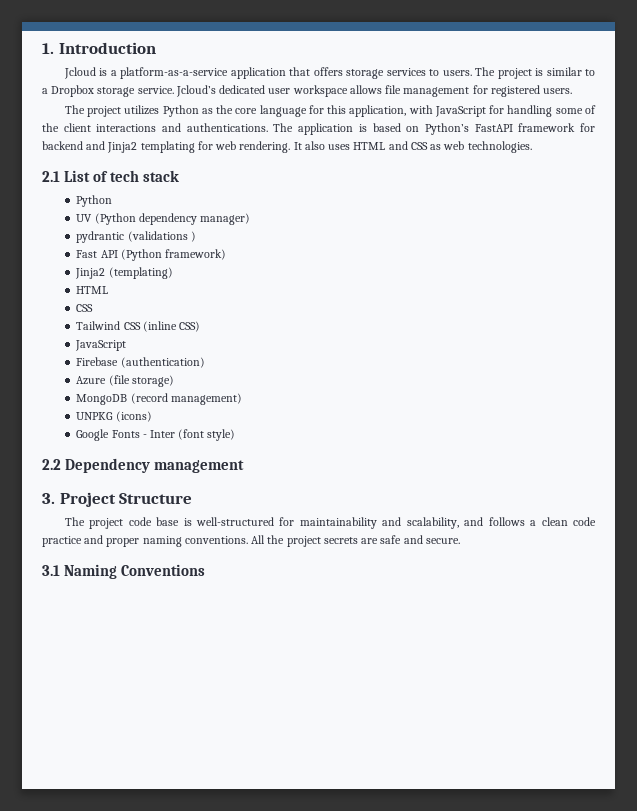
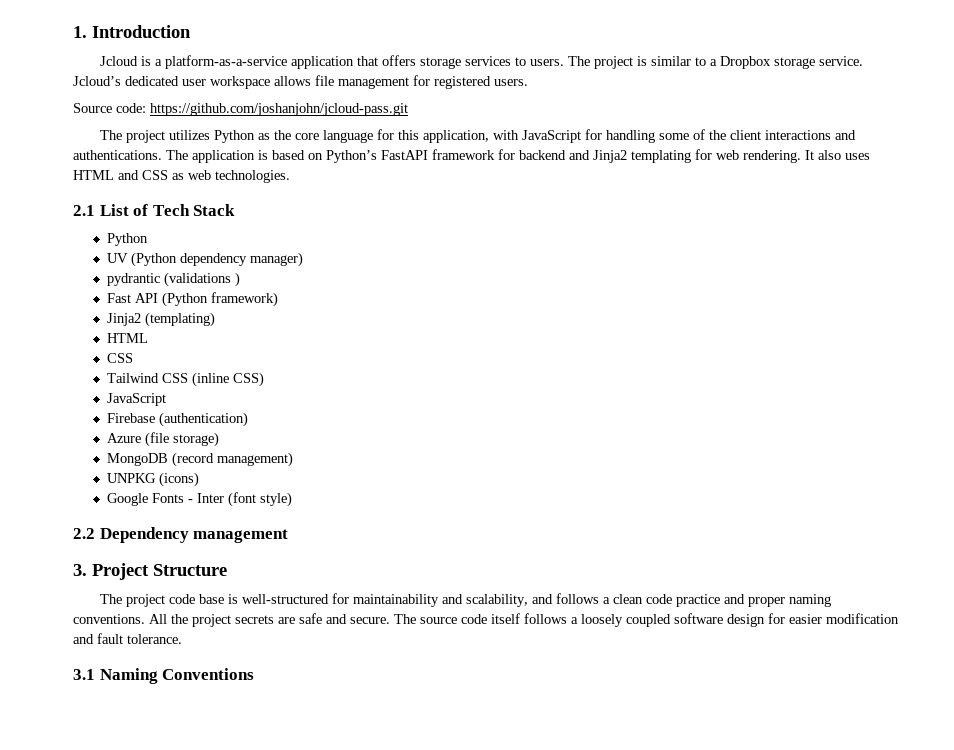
(573, 91) none -> [73,103,408,116] // Source code: https://github.com/joshanjohn/jcloud-pass.git
[110,170,180,182] tech stack -> [152,204,236,216] Tech Stack
(460, 541) none -> [394,613,899,627] [73,633,182,644] The source code itself follows a loosely coupled software design for easier modification and fault tolerance.

